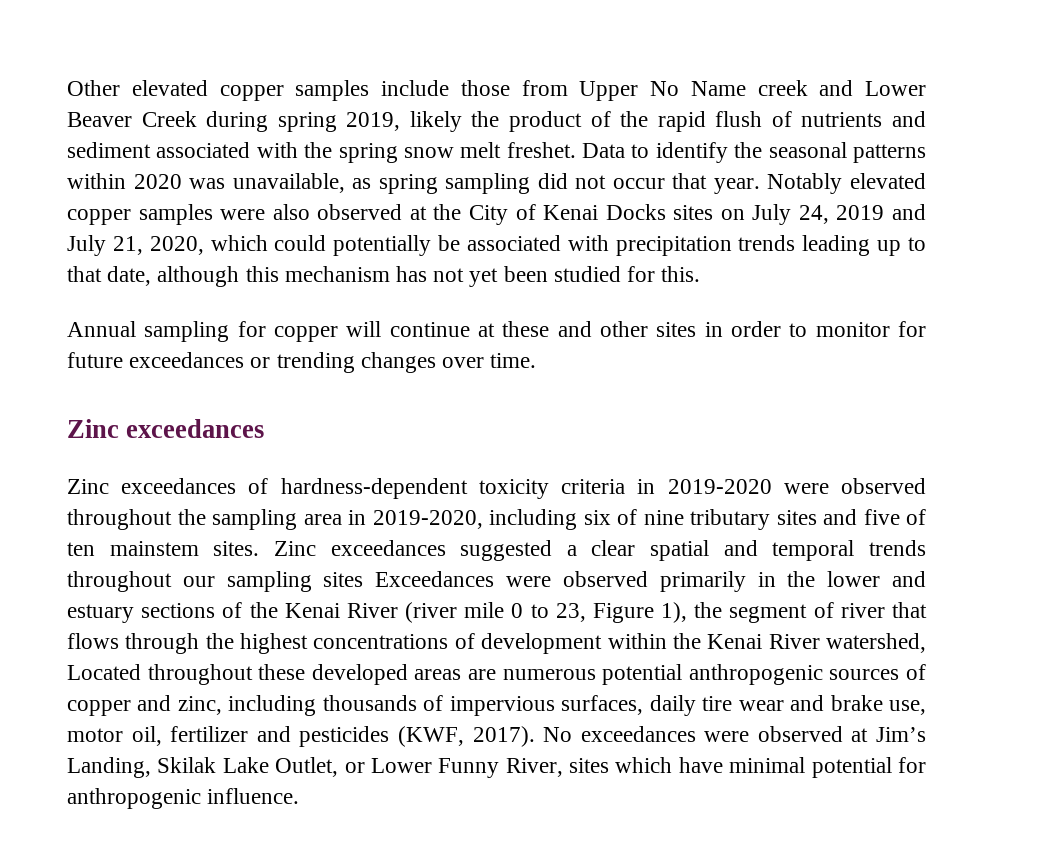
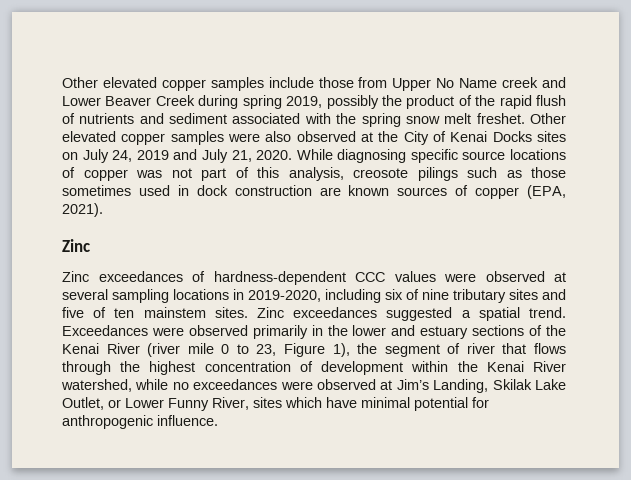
[409,111,462,132] likely -> [326,95,379,109] possibly
[582,142,926,163] [67,173,843,194] Data to identify the seasonal patterns within 2020 was unavailable, as spring sampling did not occur that year. Notably -> [530,113,566,124] Other
[149,235,926,256] [67,266,701,287] [67,321,927,342] [67,352,537,373] [67,419,265,438] 2020, which could potentially be associated with precipitation trends leading up to that date, although this mechanism has not yet been studied for this. // Annual sampling for copper will continue at these and other sites in order to monitor for future exceedances or trending changes over time. // Zinc exceedances -> [256,149,566,163] [62,167,566,181] [62,185,566,199] [62,203,103,217] [62,239,90,252] 2020. While diagnosing specific source locations of copper was not part of this analysis, creosote pilings such as those sometimes used in dock construction are known sources of copper (EPA, 2021). // Zinc
[478,478,926,499] [67,509,342,530] toxicity criteria in 2019-2020 were observed throughout the sampling area -> [355,271,566,282] [62,289,229,303] CCC values were observed at several sampling locations
[591,540,926,561] [67,571,364,592] clear spatial and temporal trends throughout our sampling sites -> [478,307,566,321] spatial trend.
[313,634,449,649] concentrations -> [204,361,291,372] concentration
[67,664,927,685] [67,695,926,716] [67,726,573,747] Located throughout these developed areas are numerous potential anthropogenic sources of copper and zinc, including thousands of impervious surfaces, daily tire wear and brake use, motor oil, fertilizer and pesticides (KWF, 2017). No -> [135,379,189,390] while no

